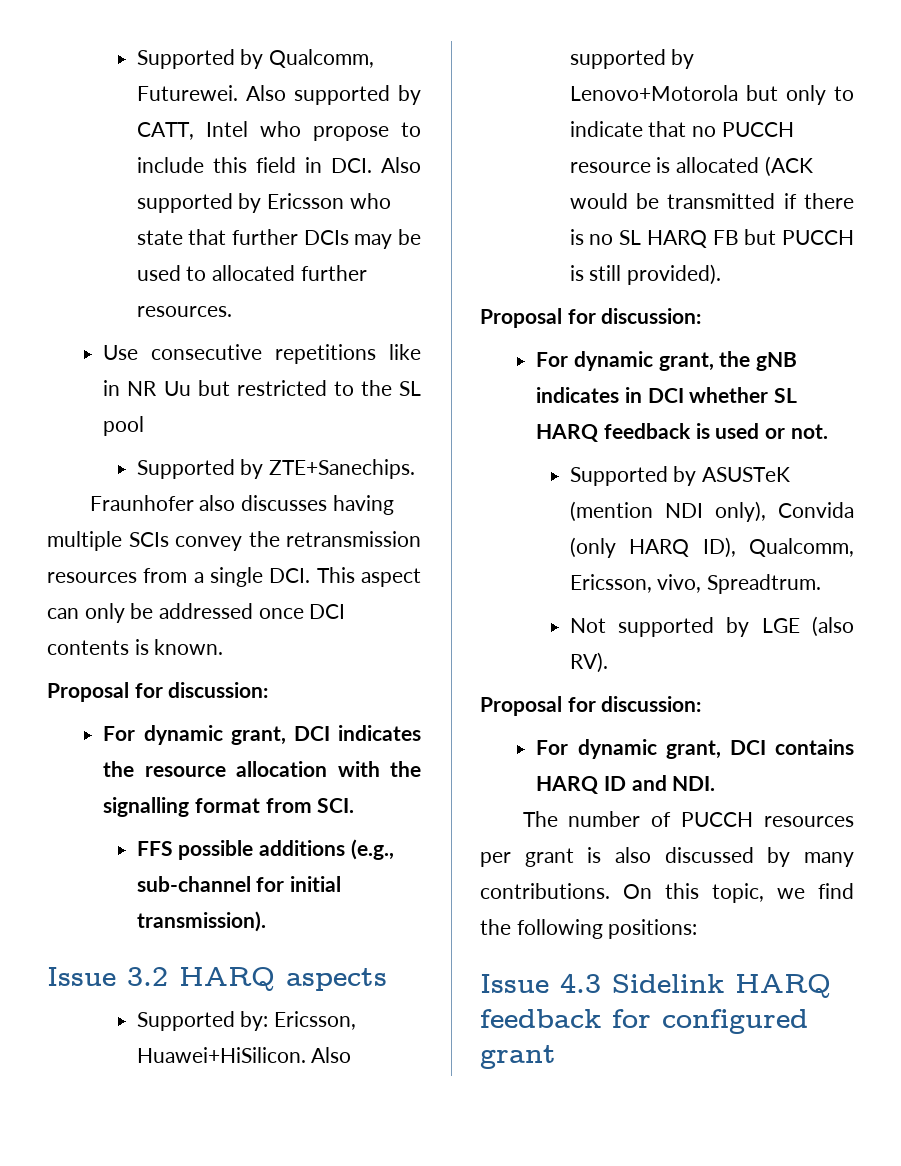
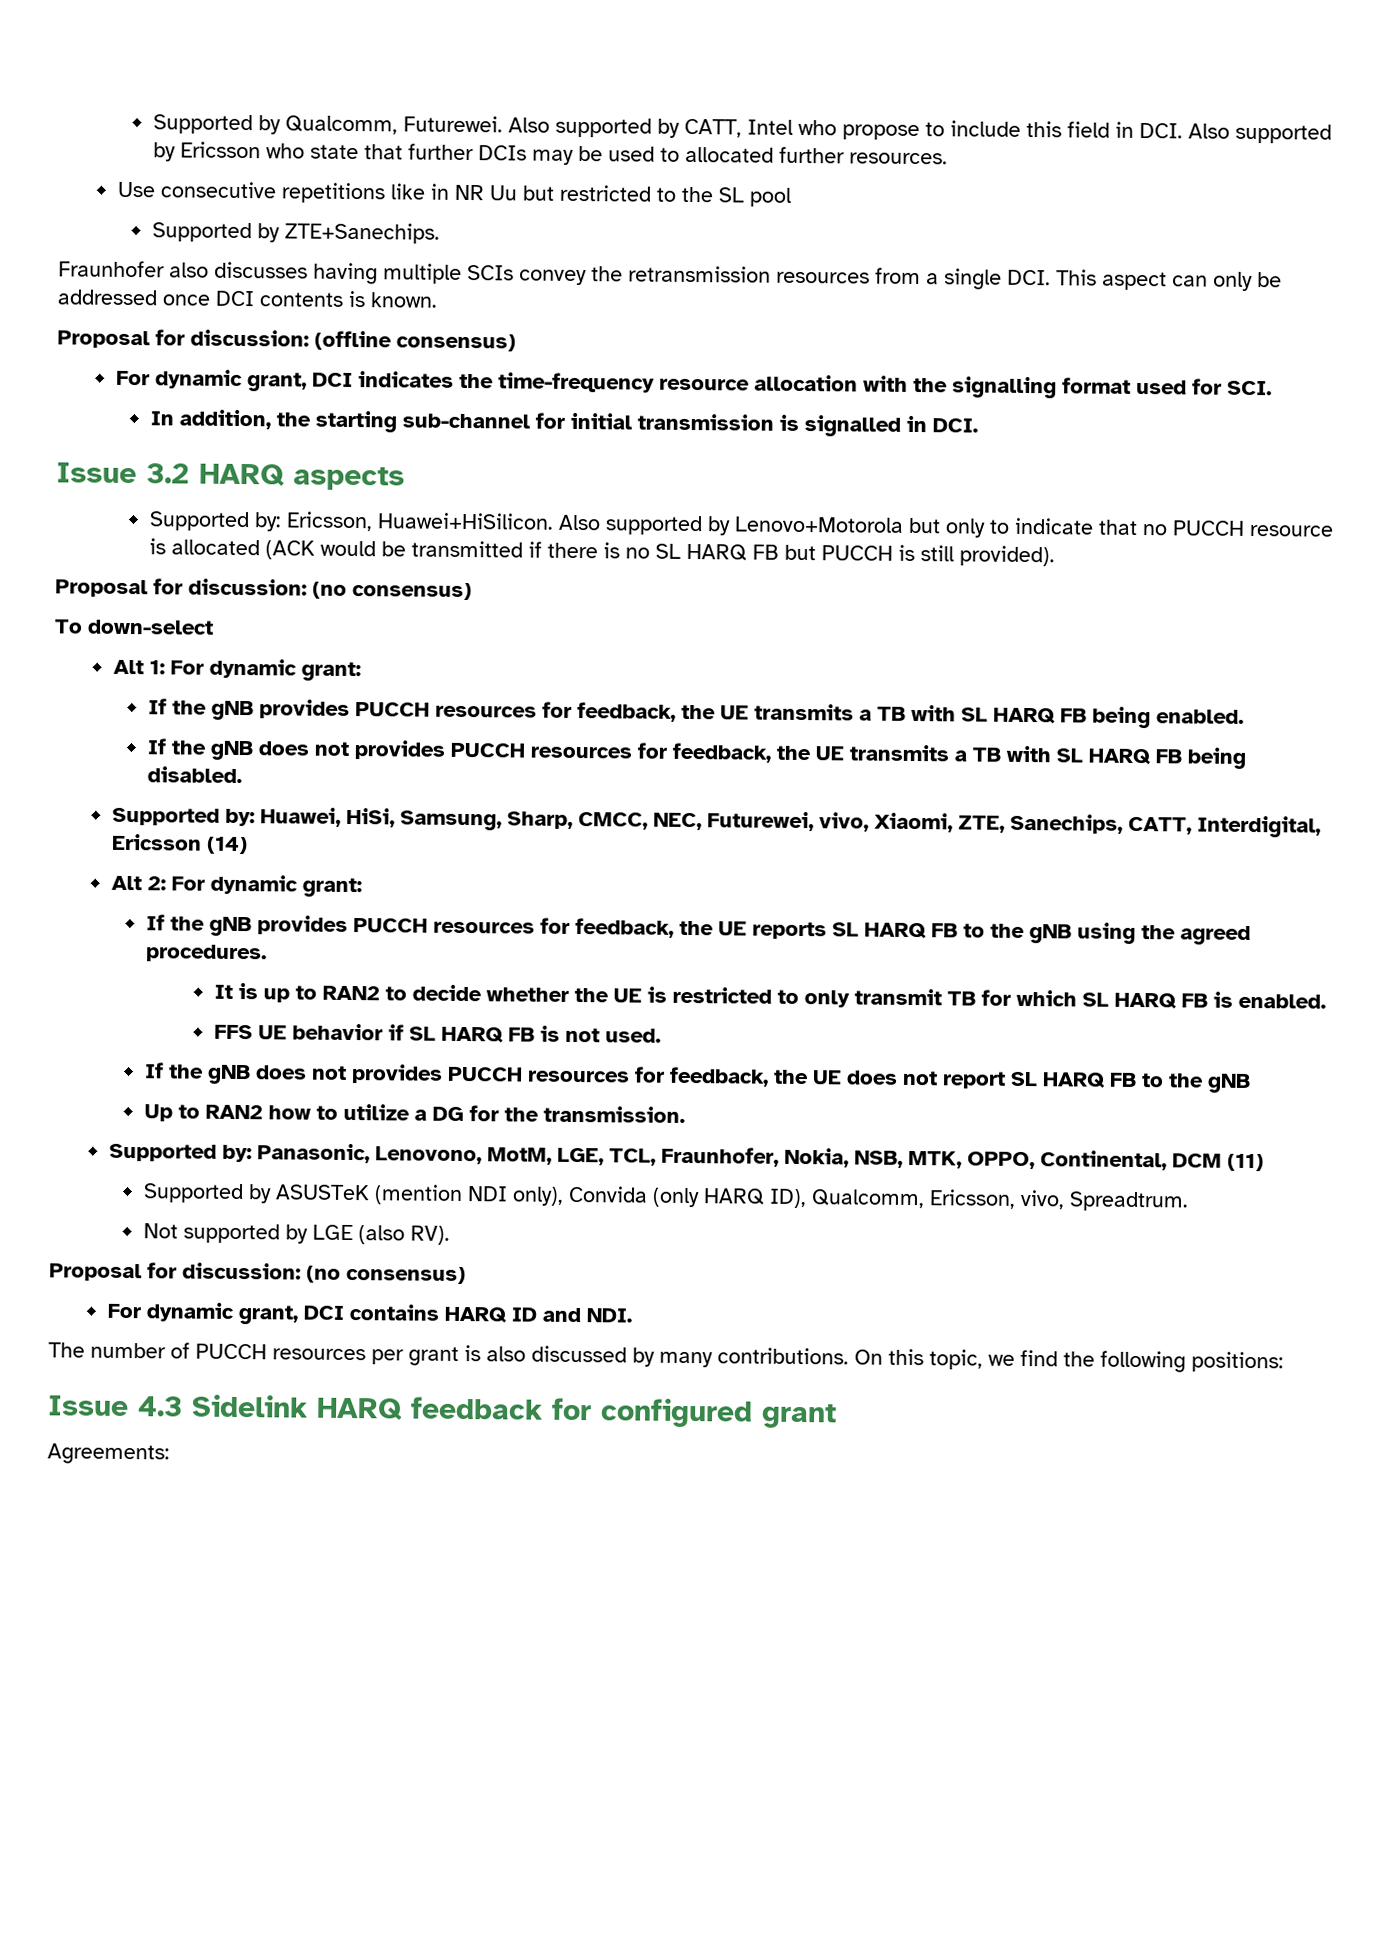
(269, 690) none -> [314,330,516,352] (offline consensus)
(135, 769) none -> [497,372,655,393] time-frequency
[265,798,312,813] from -> [1135,378,1222,395] used for
[136,839,394,860] [136,876,341,892] [136,911,266,932] FFS possible additions (e.g., sub-channel for initial transmission). -> [149,409,978,437] In addition, the starting sub-channel for initial transmission is signalled in DCI.
[536,351,798,371] [536,387,798,403] [536,423,828,442] // For dynamic grant, the gNB indicates in DCI whether SL HARQ feedback is used or not. -> [312,581,472,601] [54,619,214,635] [112,658,361,682] [147,698,1244,729] [146,738,1246,769] [146,766,242,784] [111,807,1321,838] [111,833,248,855] [110,874,362,898] [145,914,1251,946] [145,944,267,963] [214,983,1327,1010] [214,1023,662,1044] [143,1062,1251,1094] [143,1103,685,1123] [108,1143,1264,1172] (no consensus) // To down-select // Alt 1: For dynamic grant: // If the gNB provides PUCCH resources for feedback, the UE transmits a TB with SL HARQ FB being enabled. // If the gNB does not provides PUCCH resources for feedback, the UE transmits a TB with SL HARQ FB being disabled. // Supported by: Huawei, HiSi, Samsung, Sharp, CMCC, NEC, Futurewei, vivo, Xiaomi, ZTE, Sanechips, CATT, Interdigital, Ericsson (14) // Alt 2: For dynamic grant: // If the gNB provides PUCCH resources for feedback, the UE reports SL HARQ FB to the gNB using the agreed procedures. // It is up to RAN2 to decide whether the UE is restricted to only transmit TB for which SL HARQ FB is enabled. // FFS UE behavior if SL HARQ FB is not used. // If the gNB does not provides PUCCH resources for feedback, the UE does not report SL HARQ FB to the gNB // Up to RAN2 how to utilize a DG for the transmission. // Supported by: Panasonic, Lenovono, MotM, LGE, TCL, Fraunhofer, Nokia, NSB, MTK, OPPO, Continental, DCM (11)
(702, 704) none -> [306,1265,466,1285] (no consensus)
(556, 1057) none -> [47,1443,170,1465] // Agreements:

